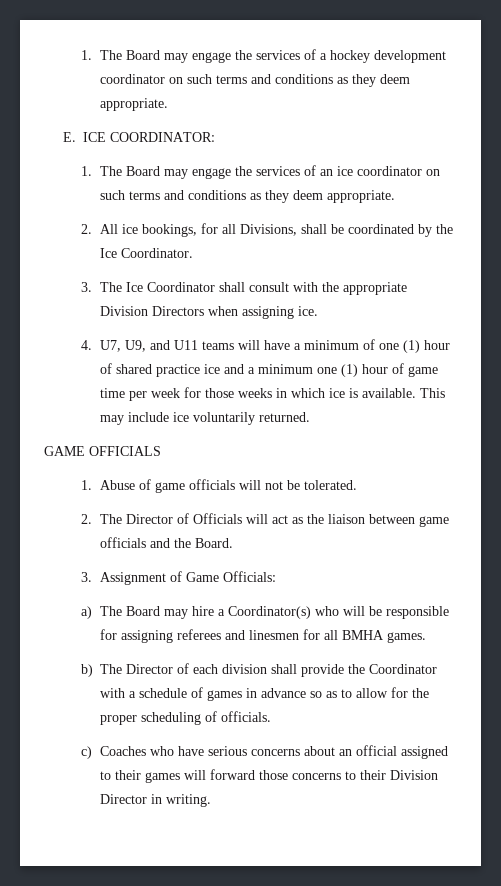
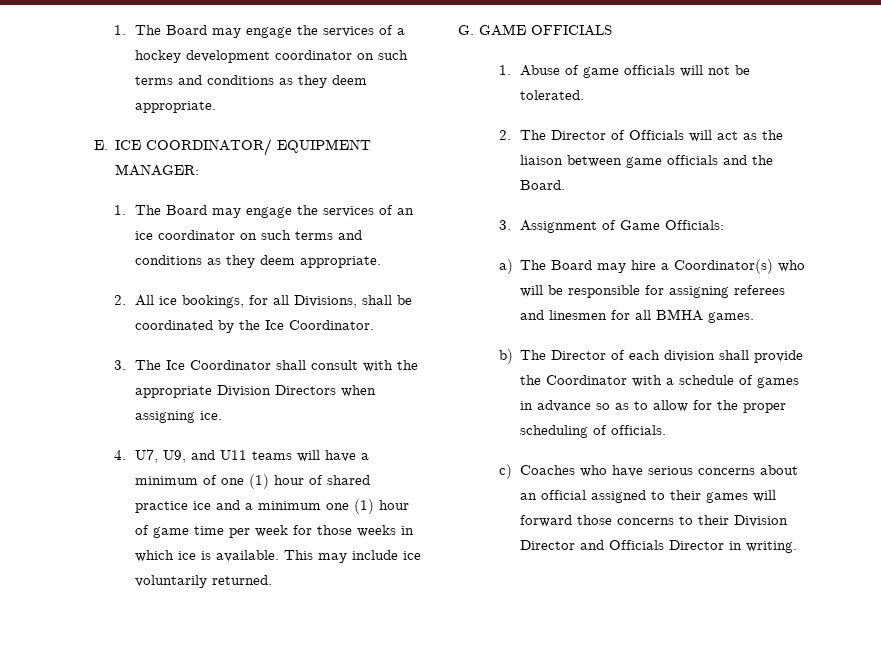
[109,132,215,142] COORDINATOR: -> [145,138,371,156] [114,164,199,176] COORDINATOR/ EQUIPMENT MANAGER:
(310, 417) none -> [458,25,474,35] G.
(147, 799) none -> [579,540,724,550] and Officials Director

